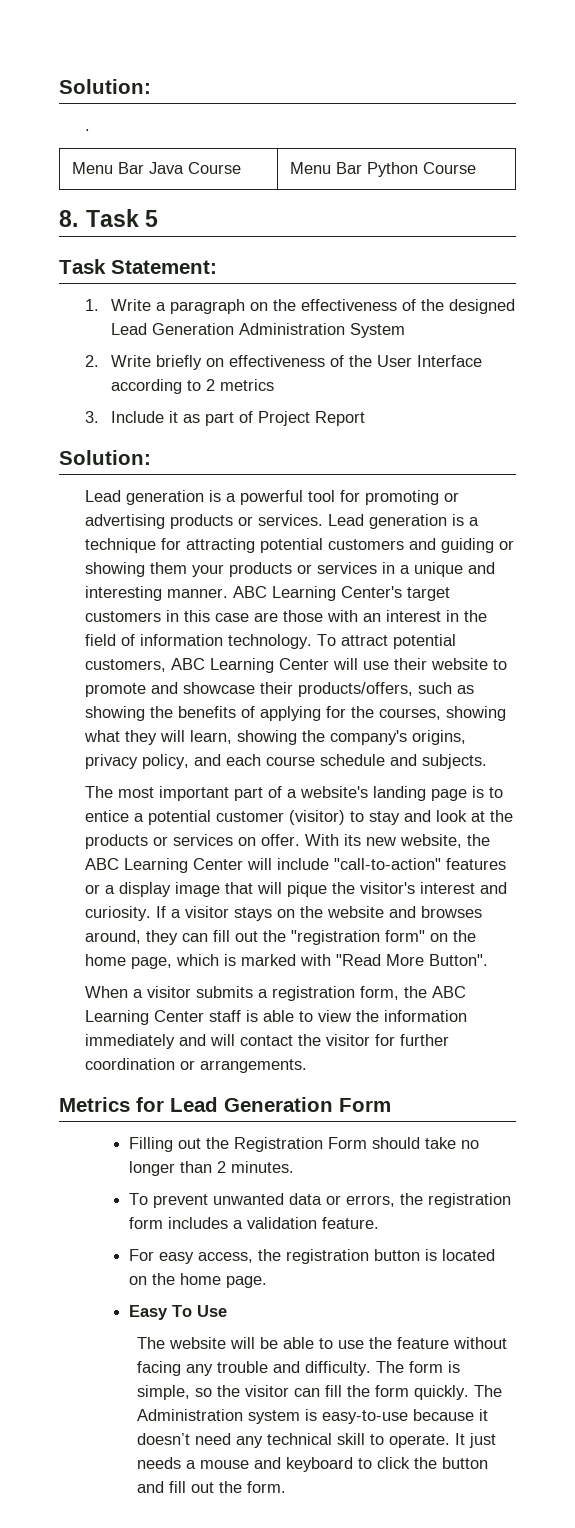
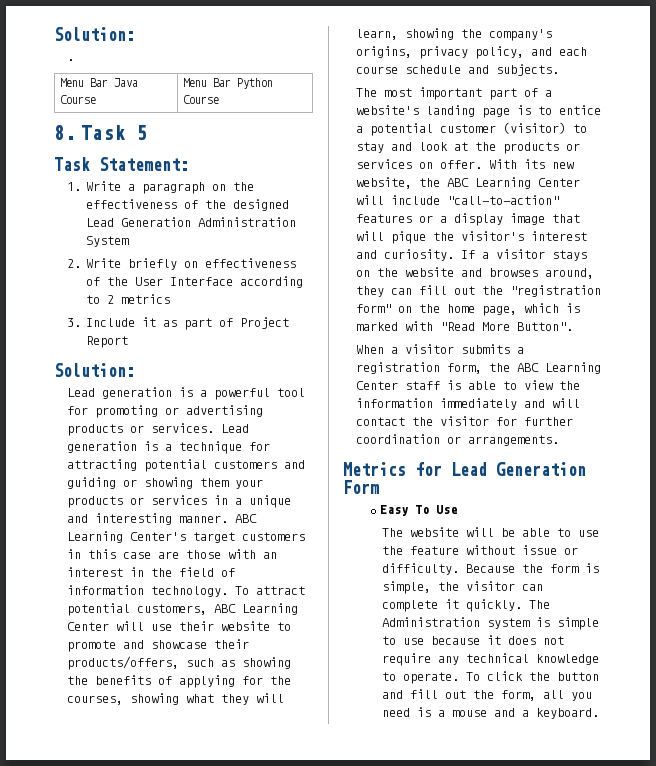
[129,1137,480,1152] [129,1161,295,1176] [129,1193,512,1208] [129,1217,380,1229] [129,1249,496,1264] [129,1273,268,1288] // Filling out the Registration Form should take no longer than 2 minutes. // To prevent unwanted data or errors, the registration form includes a validation feature. // For easy access, the registration button is located on the home page. -> (379, 487) none
[137,1361,405,1376] facing any trouble and difficulty. The -> [521,545,578,555] [381,563,543,575] issue or difficulty. Because the
[195,1388,213,1397] so -> (431, 587) none
[325,1385,410,1397] fill the form -> [381,599,459,612] complete it
[322,1409,489,1424] [137,1433,232,1445] easy-to-use because it doesn’t need -> [556,617,599,630] [381,635,564,645] [381,653,431,666] simple to use because it does not require
[337,1433,366,1445] skill -> [535,654,599,665] knowledge
[455,1433,497,1448] [137,1457,373,1472] It just needs a mouse and keyboard to -> [465,672,480,681] To
[247,1481,287,1493] form. -> [500,690,592,701] [381,707,599,719] form, all you need is a mouse and a keyboard.

